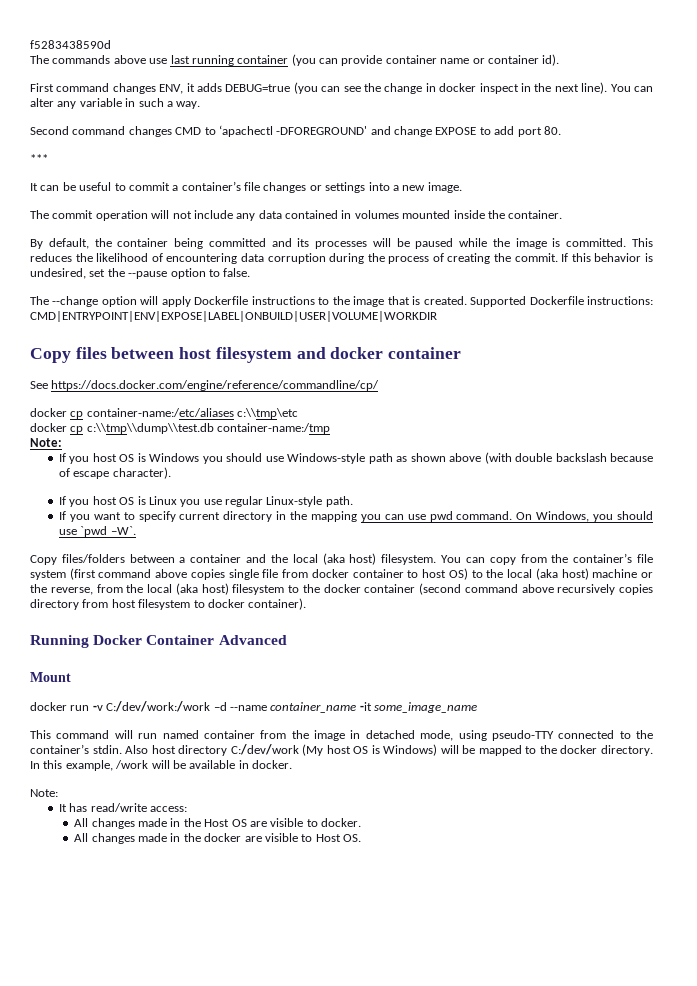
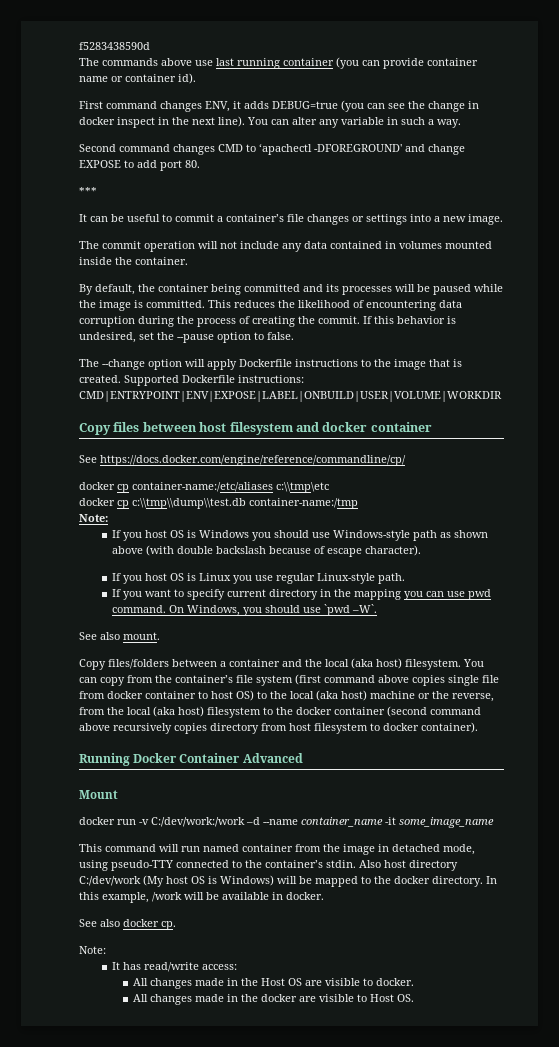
(136, 530) none -> [79,632,160,640] // See also mount.
(292, 764) none -> [79,919,176,930] // See also docker cp.

